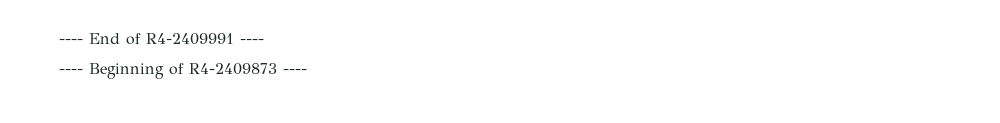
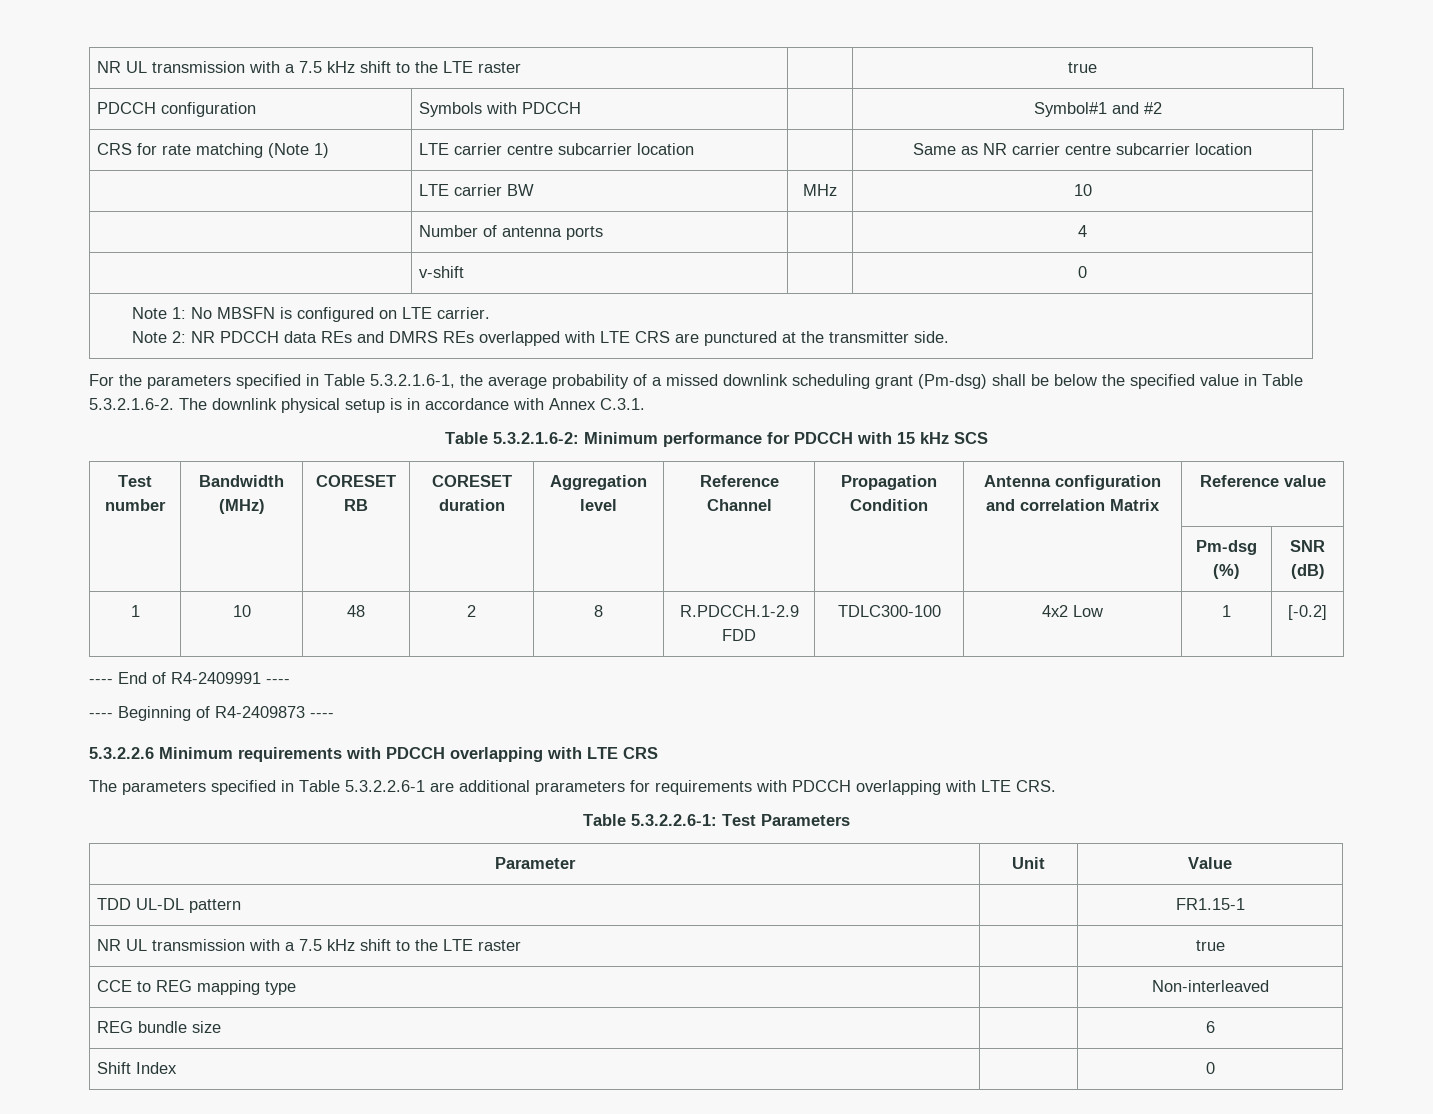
(59, 41) none -> [96,61,521,73] [1068,62,1097,73] [96,102,256,117] [418,102,581,117] [1034,102,1162,117] [96,143,329,158] [418,143,694,155] [912,143,1252,155] [418,184,534,196] [803,184,837,196] [1073,184,1092,196] [418,225,603,240] [1078,225,1087,237] [418,266,464,278] [1078,266,1087,278] [131,307,490,322] [131,331,949,346] [89,374,1303,389] [89,398,645,413] [445,432,988,447] [118,475,152,487] [105,499,166,511] [199,475,284,487] [218,499,265,514] [316,475,396,487] [344,499,368,511] [431,475,512,487] [438,499,505,511] [550,475,647,490] [580,499,617,511] [699,475,779,487] [706,499,772,511] [841,475,937,490] [850,499,928,511] [984,475,1161,490] [986,499,1160,511] [1199,475,1326,487] [1196,540,1257,555] [1213,564,1240,579] [1290,540,1325,552] [1290,564,1325,579] [130,605,140,617] [232,605,251,617] [347,605,365,617] [467,605,476,617] [594,605,603,617] [679,605,799,617] [722,629,756,641] [837,605,941,617] [1042,605,1103,617] [1222,605,1231,617] [1288,605,1327,620] NR UL transmission with a 7.5 kHz shift to the LTE raster | | true // PDCCH configuration | Symbols with PDCCH | | Symbol#1 and #2 // CRS for rate matching (Note 1) | LTE carrier centre subcarrier location | | Same as NR carrier centre subcarrier location // | LTE carrier BW | MHz | 10 // | Number of antenna ports | | 4 // | v-shift | | 0 // Note 1: No MBSFN is configured on LTE carrier. // Note 2: NR PDCCH data REs and DMRS REs overlapped with LTE CRS are punctured at the transmitter side. // For the parameters specified in Table 5.3.2.1.6-1, the average probability of a missed downlink scheduling grant (Pm-dsg) shall be below the specified value in Table 5.3.2.1.6-2. The downlink physical setup is in accordance with Annex C.3.1. // Table 5.3.2.1.6-2: Minimum performance for PDCCH with 15 kHz SCS // Test number | Bandwidth (MHz) | CORESET RB | CORESET duration | Aggregation level | Reference Channel | Propagation Condition | Antenna configuration and correlation Matrix | Reference value // | | | | | | | | Pm-dsg (%) | SNR (dB) // 1 | 10 | 48 | 2 | 8 | R.PDCCH.1-2.9 FDD | TDLC300-100 | 4x2 Low | 1 | [-0.2] //
(307, 71) none -> [89,747,658,762] [89,780,1056,795] [583,814,850,826] [494,857,576,869] [1012,857,1045,869] [1188,857,1232,869] [96,898,241,913] [1175,898,1245,910] [96,939,521,951] [1195,940,1225,951] [96,980,296,995] [1151,980,1269,992] [96,1021,221,1033] [1205,1021,1215,1033] [96,1062,177,1074] [1205,1062,1215,1074] // 5.3.2.2.6 Minimum requirements with PDCCH overlapping with LTE CRS // The parameters specified in Table 5.3.2.2.6-1 are additional prarameters for requirements with PDCCH overlapping with LTE CRS. // Table 5.3.2.2.6-1: Test Parameters // Parameter | Unit | Value // TDD UL-DL pattern | | FR1.15-1 // NR UL transmission with a 7.5 kHz shift to the LTE raster | | true // CCE to REG mapping type | | Non-interleaved // REG bundle size | | 6 // Shift Index | | 0

